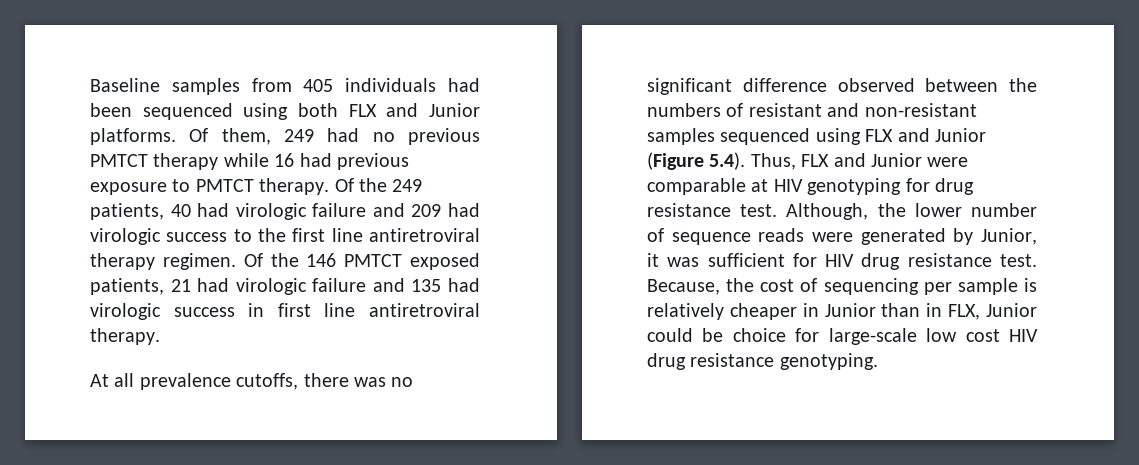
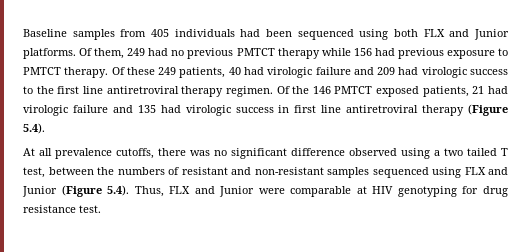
[274,153,295,167] 16 -> [353,48,372,56] 156
[359,178,387,192] the -> [126,67,155,75] these
[90,328,160,345] therapy. -> [422,104,509,116] [23,123,45,134] therapy (Figure 5.4).
(915, 85) none -> [401,148,508,159] [23,167,45,178] using a two tailed T test,
[786,203,1037,220] [647,228,1037,245] [647,253,1037,270] [647,278,1037,295] [647,303,1037,320] [647,328,1038,345] [647,353,878,370] Although, the lower number of sequence reads were generated by Junior, it was sufficient for HIV drug resistance test. Because, the cost of sequencing per sample is relatively cheaper in Junior than in FLX, Junior could be choice for large-scale low cost HIV drug resistance genotyping. -> (101, 209) none

